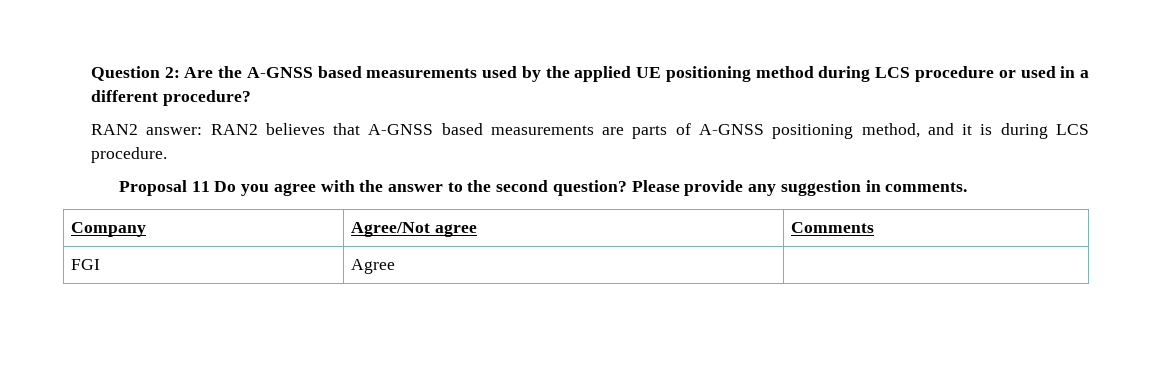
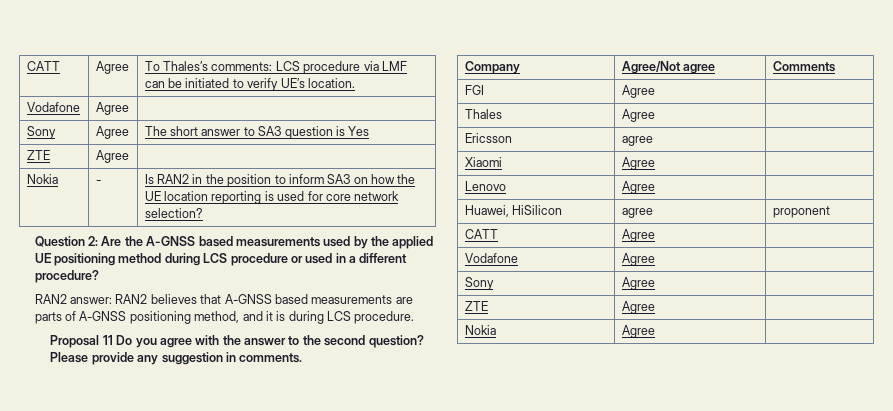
(90, 73) none -> [26,61,60,71] [95,61,129,74] [144,61,407,74] [144,78,355,91] [26,102,80,112] [95,102,129,115] [26,126,56,139] [95,126,129,139] [144,126,370,139] [26,150,50,160] [95,150,129,163] [26,174,58,184] [95,180,101,184] [144,174,416,187] [144,191,400,204] [144,208,203,218] CATT | Agree | To Thales’s comments: LCS procedure via LMF can be initiated to verify UE’s location. // Vodafone | Agree | // Sony | Agree | The short answer to SA3 question is Yes // ZTE | Agree | // Nokia | - | Is RAN2 in the position to inform SA3 on how the UE location reporting is used for core network selection? //
(395, 266) none -> [464,109,502,119] [621,109,655,122] [464,133,512,143] [621,136,653,146] [464,157,502,167] [621,157,655,170] [464,181,506,191] [621,181,655,194] [464,205,563,217] [621,208,653,218] [772,206,830,218] [464,229,498,239] [621,229,655,242] [464,253,518,263] [621,253,655,266] [464,277,494,290] [621,277,655,290] [464,301,488,311] [621,301,655,314] [464,325,496,335] [621,325,655,338] // Thales | Agree | // Ericsson | agree | // Xiaomi | Agree | // Lenovo | Agree | // Huawei, HiSilicon | agree | proponent // CATT | Agree | // Vodafone | Agree | // Sony | Agree | // ZTE | Agree | // Nokia | Agree |

